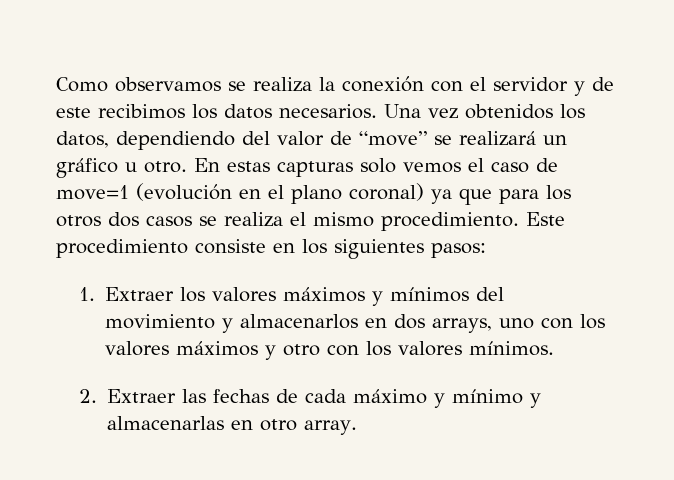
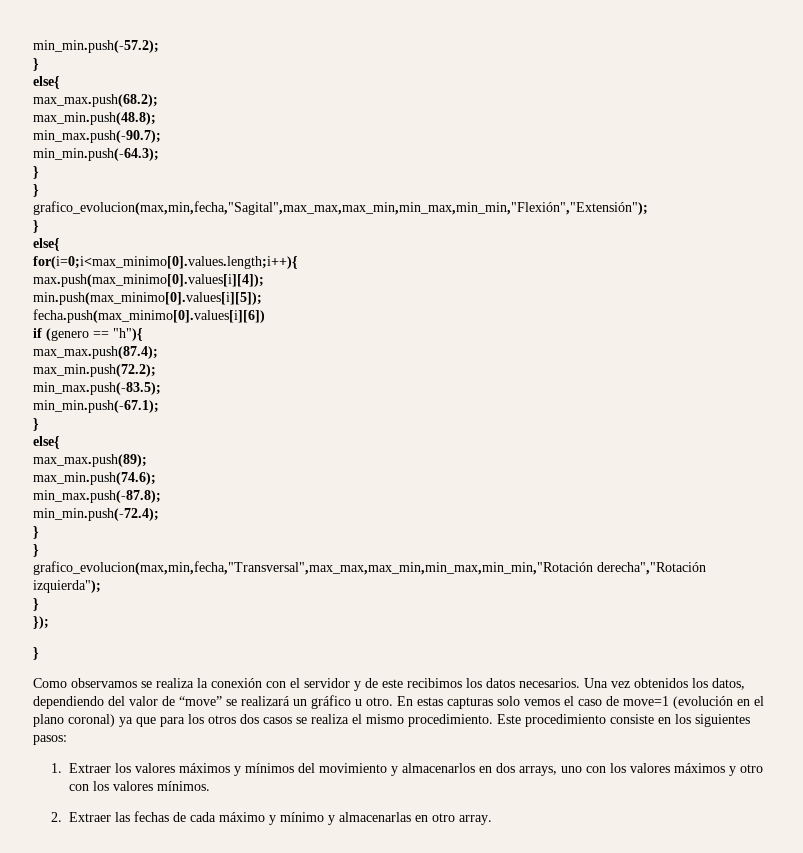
(56, 84) none -> [33,40,159,53] [33,58,39,71] [33,76,60,89] [33,94,158,107] [33,112,156,125] [33,130,161,143] [33,148,159,161] [33,166,39,179] [33,184,39,197] [33,201,648,215] [33,220,39,233] [33,238,60,251] [33,256,298,269] [33,274,264,287] [33,292,262,305] [33,309,265,323] [33,328,143,341] [33,346,158,359] [33,364,156,377] [33,382,161,395] [33,400,159,413] [33,418,39,431] [33,436,60,449] [33,454,147,467] [33,472,156,485] [33,490,161,503] [33,508,159,521] [33,526,39,539] [33,544,39,557] [33,561,706,575] [33,580,101,593] [33,598,39,611] [33,616,49,629] [33,647,39,660] min_min.push(-57.2); // } // else{ // max_max.push(68.2); // max_min.push(48.8); // min_max.push(-90.7); // min_min.push(-64.3); // } // } // grafico_evolucion(max,min,fecha,"Sagital",max_max,max_min,min_max,min_min,"Flexión","Extensión"); // } // else{ // for(i=0;i<max_minimo[0].values.length;i++){ // max.push(max_minimo[0].values[i][4]); // min.push(max_minimo[0].values[i][5]); // fecha.push(max_minimo[0].values[i][6]) // if (genero == "h"){ // max_max.push(87.4); // max_min.push(72.2); // min_max.push(-83.5); // min_min.push(-67.1); // } // else{ // max_max.push(89); // max_min.push(74.6); // min_max.push(-87.8); // min_min.push(-72.4); // } // } // grafico_evolucion(max,min,fecha,"Transversal",max_max,max_min,min_max,min_min,"Rotación derecha","Rotación izquierda"); // } // }); // } //

